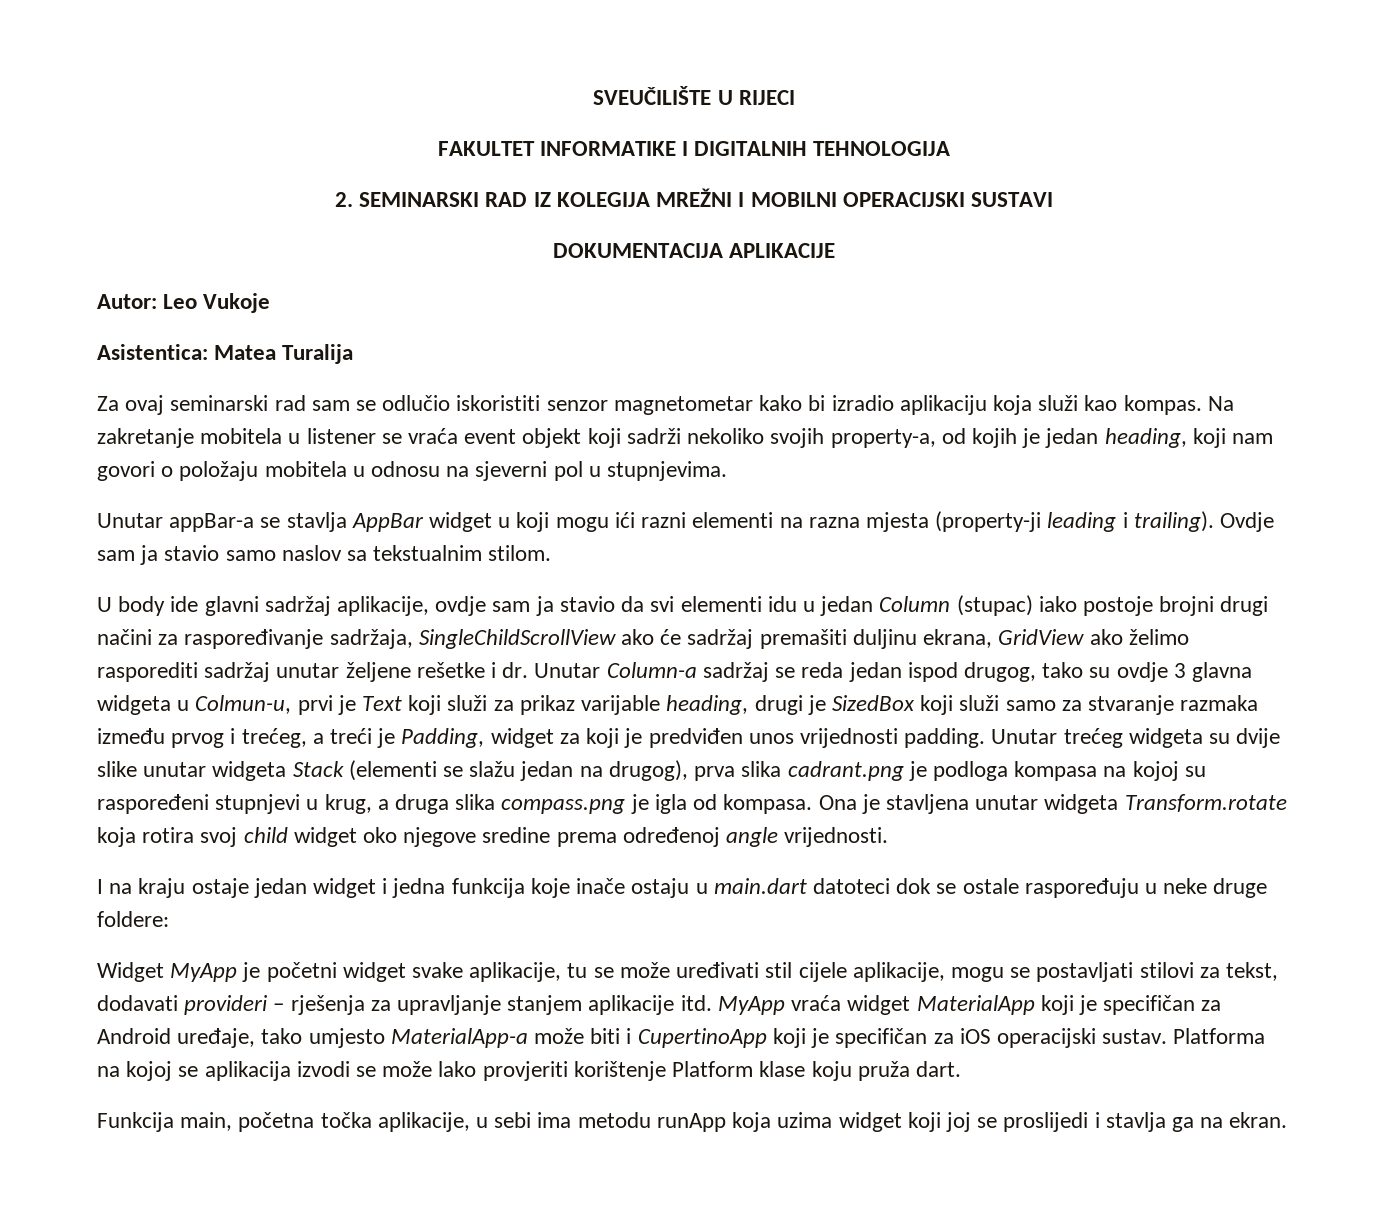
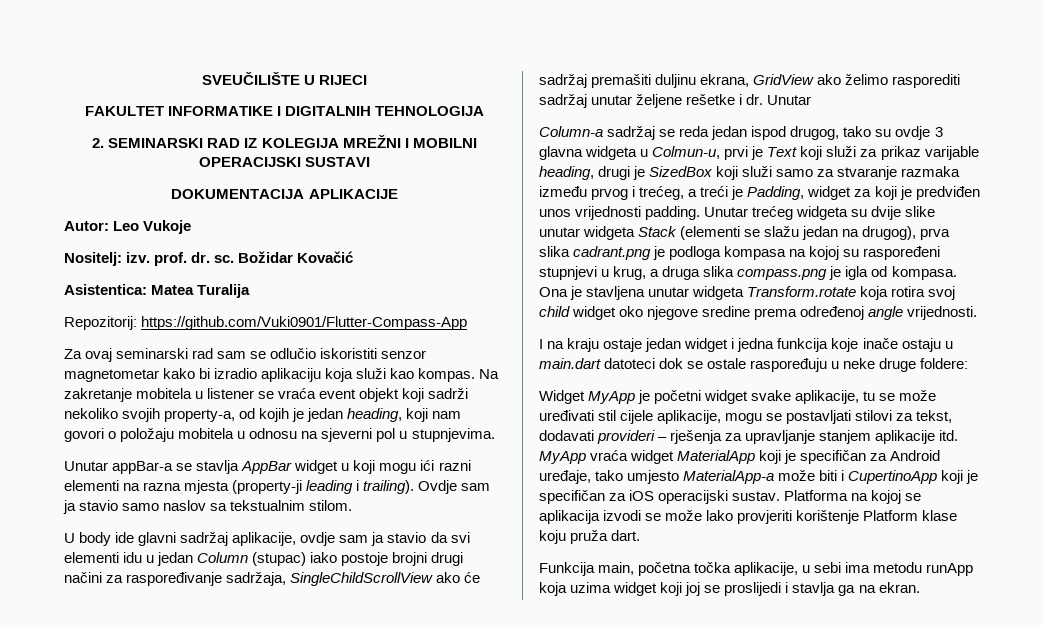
(271, 303) none -> [64,251,354,266] // Nositelj: izv. prof. dr. sc. Božidar Kovačić
(354, 354) none -> [64,316,468,330] // Repozitorij: https://github.com/Vuki0901/Flutter-Compass-App
(601, 670) none -> (812, 100) //

